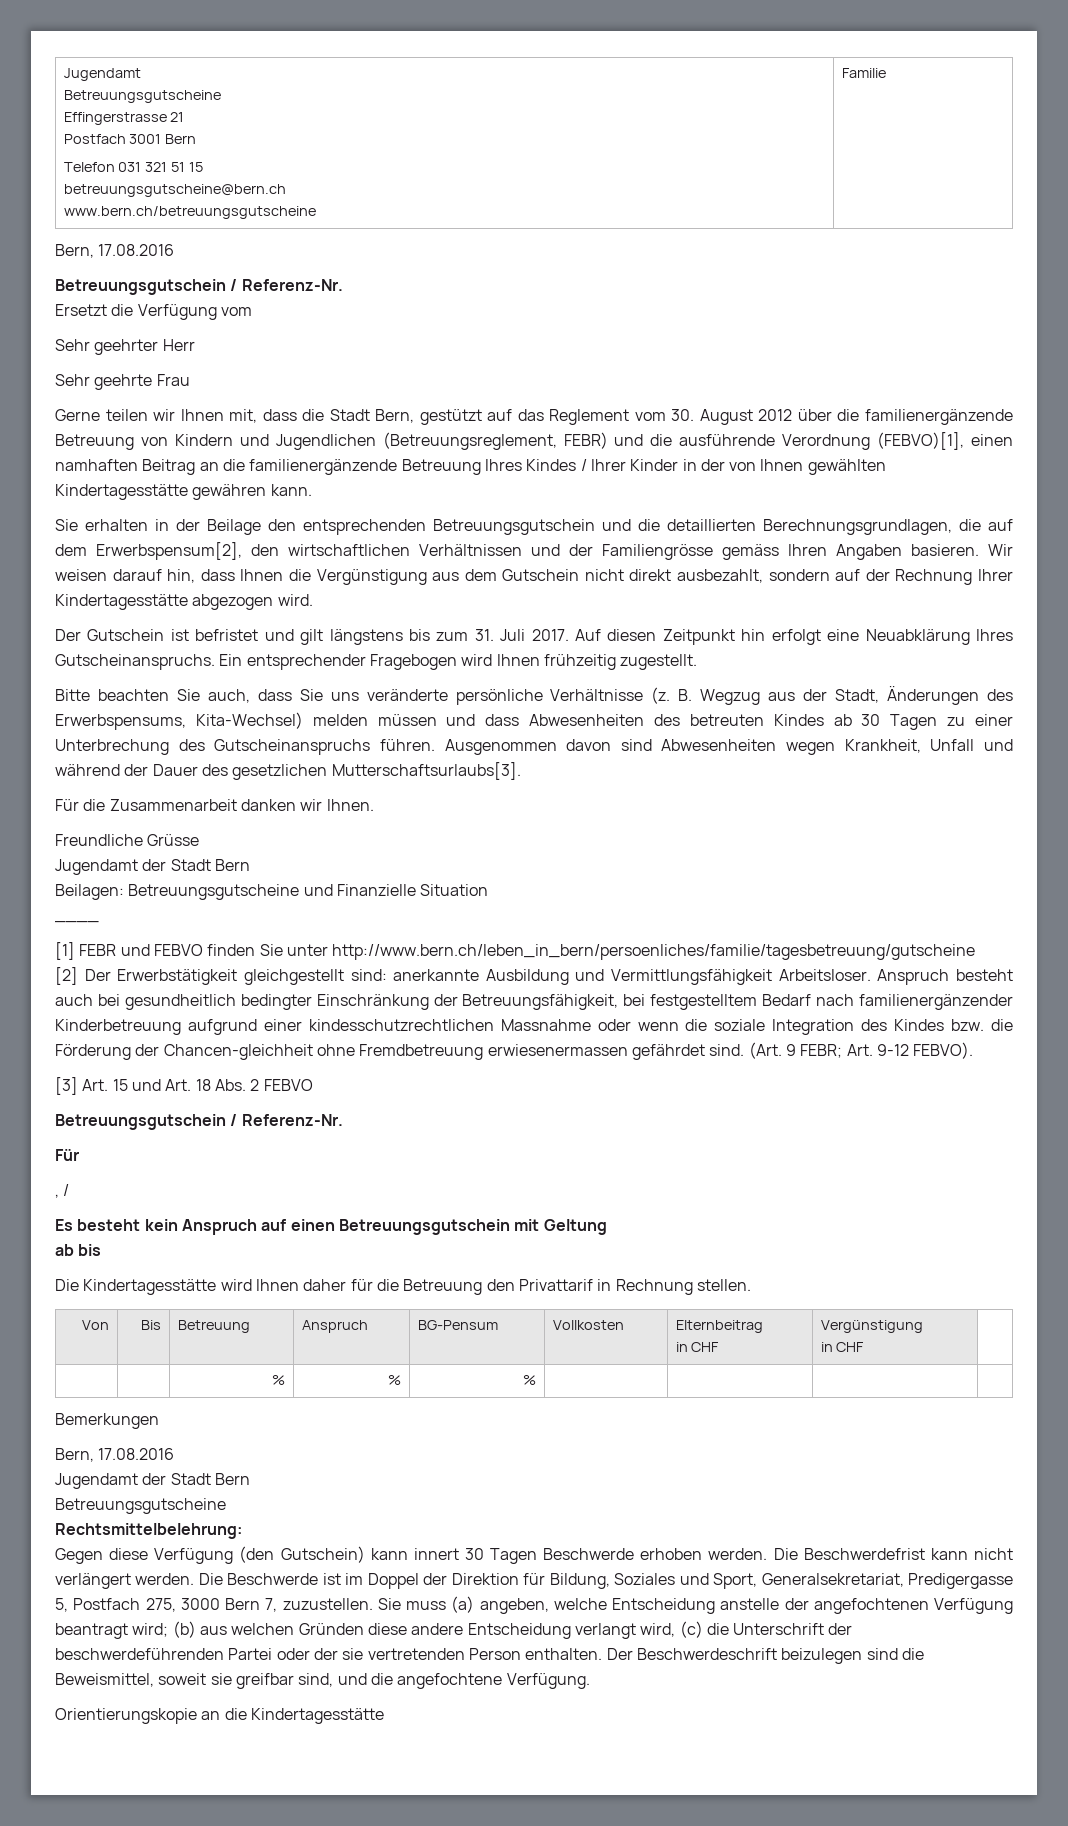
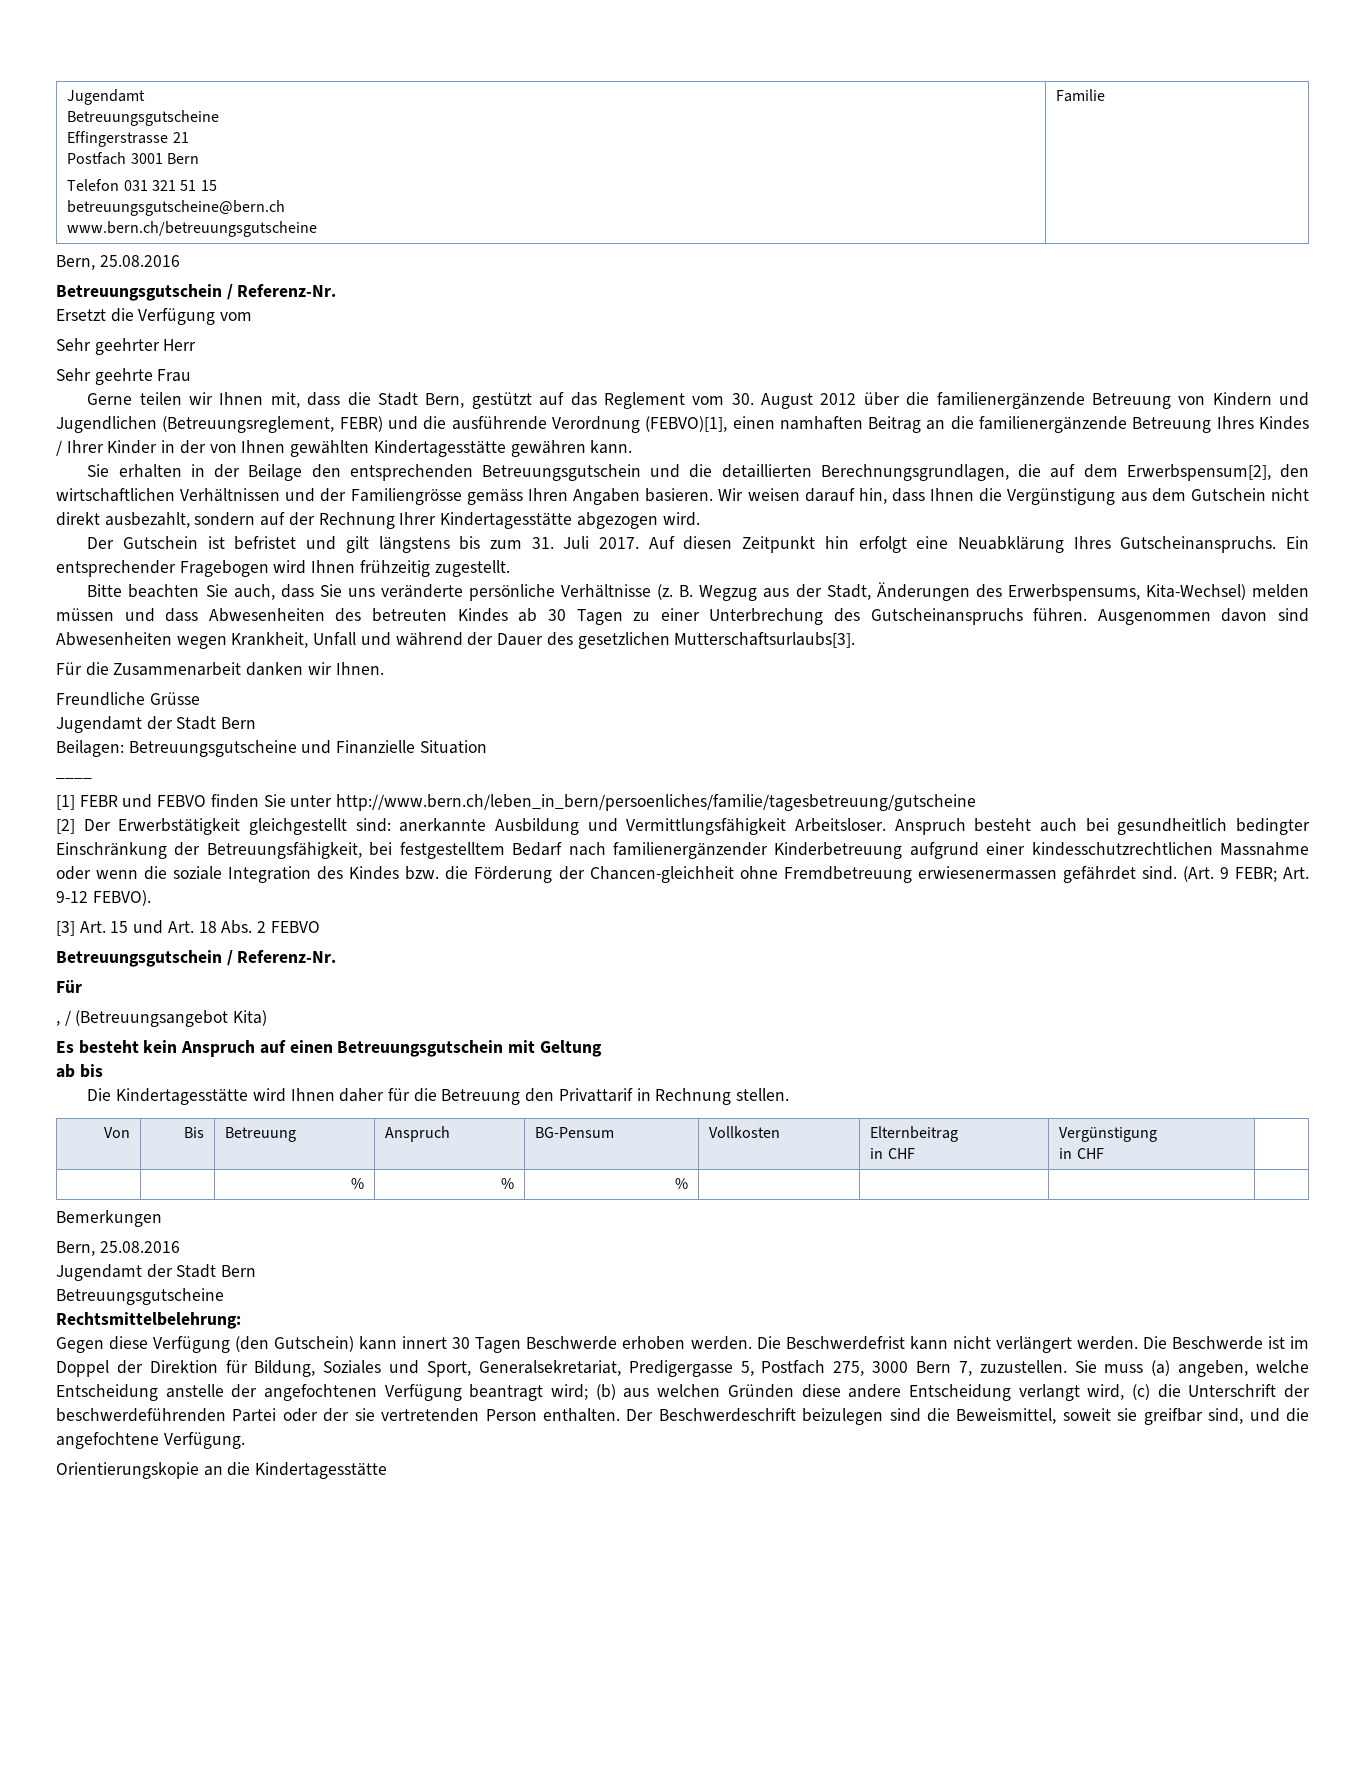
[98,244,175,256] 17.08.2016 -> [99,255,180,267] 25.08.2016
(70, 1190) none -> [75,1010,268,1027] (Betreuungsangebot Kita)
[98,1448,175,1460] 17.08.2016 -> [99,1241,180,1253] 25.08.2016

